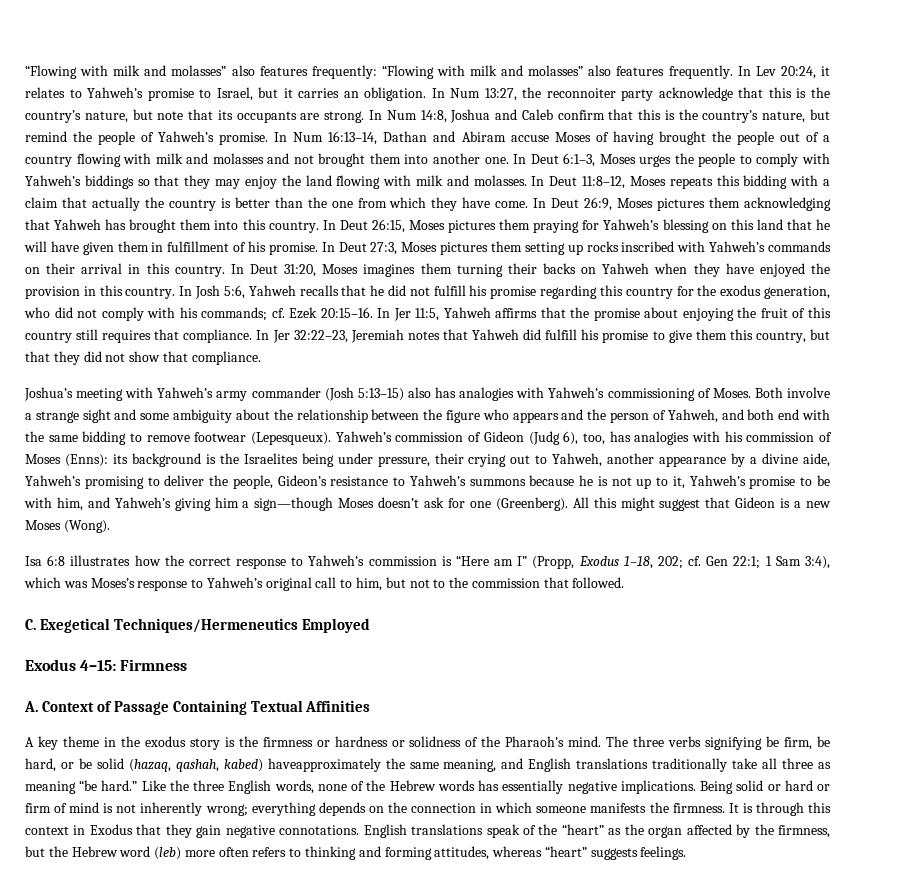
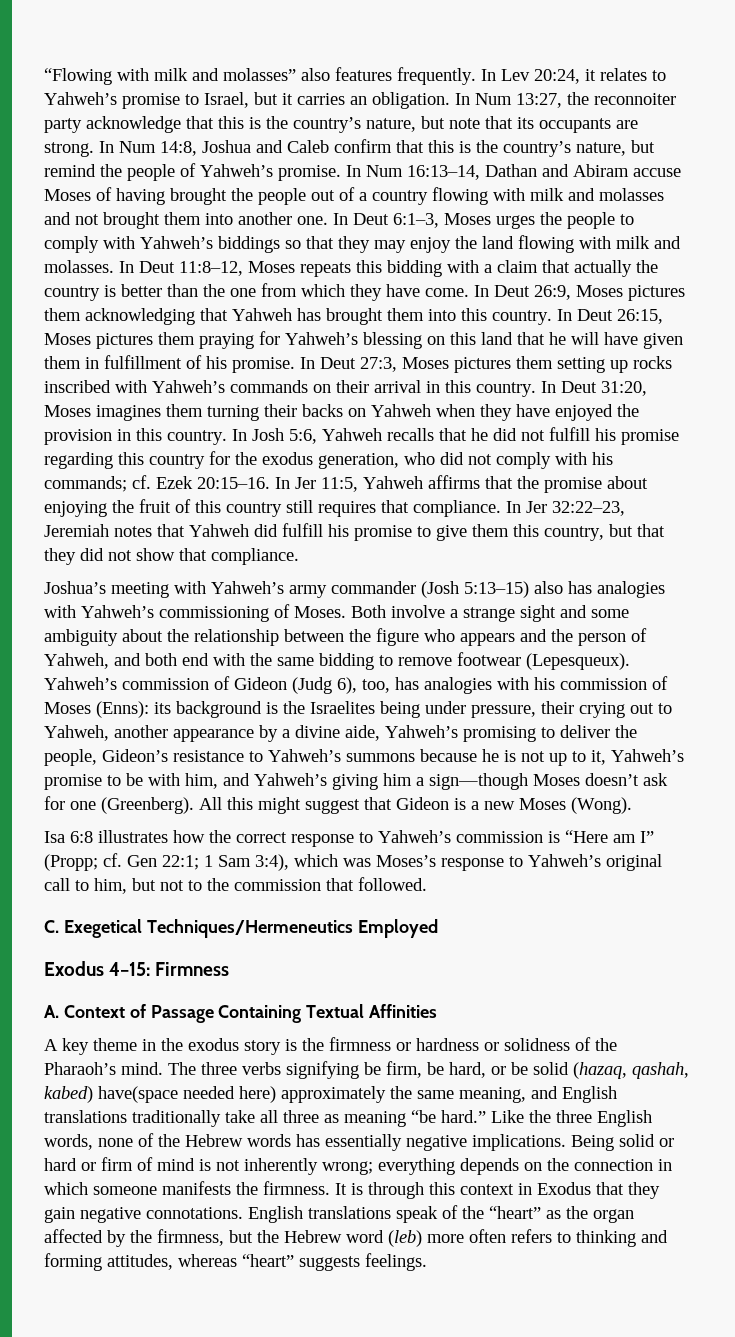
[25,65,665,79] “Flowing with milk and molasses” also features frequently: “Flowing with milk and molasses” also features -> [44,67,392,85] “Flowing with milk and molasses” also features
[532,556,683,569] (Propp, Exodus 1–18, 202; -> [44,854,98,871] (Propp;
[267,758,381,772] haveapproximately -> [98,1086,386,1103] have(space needed here) approximately

